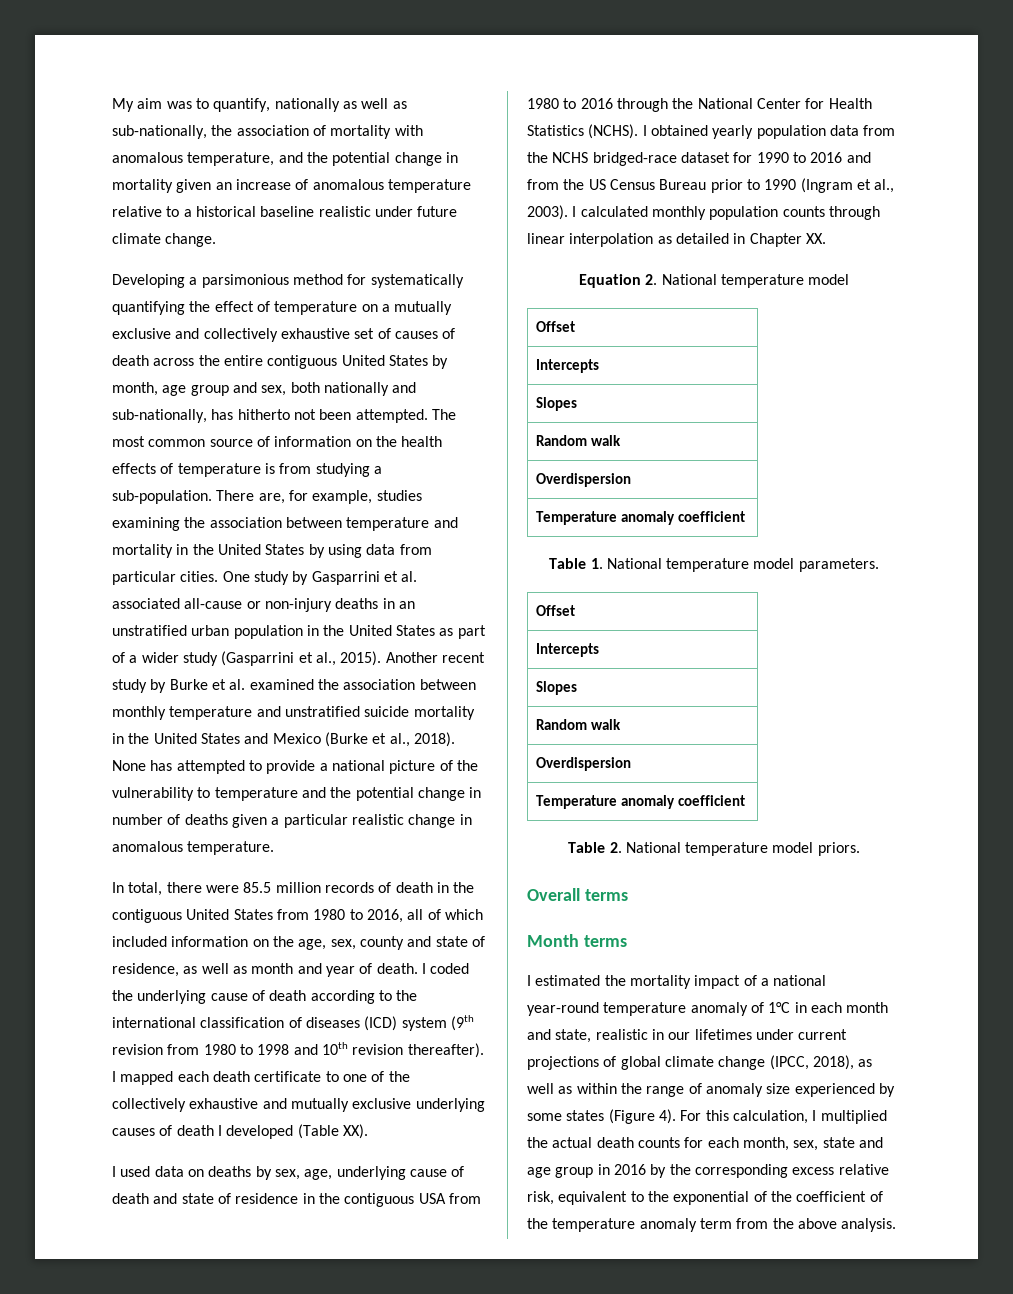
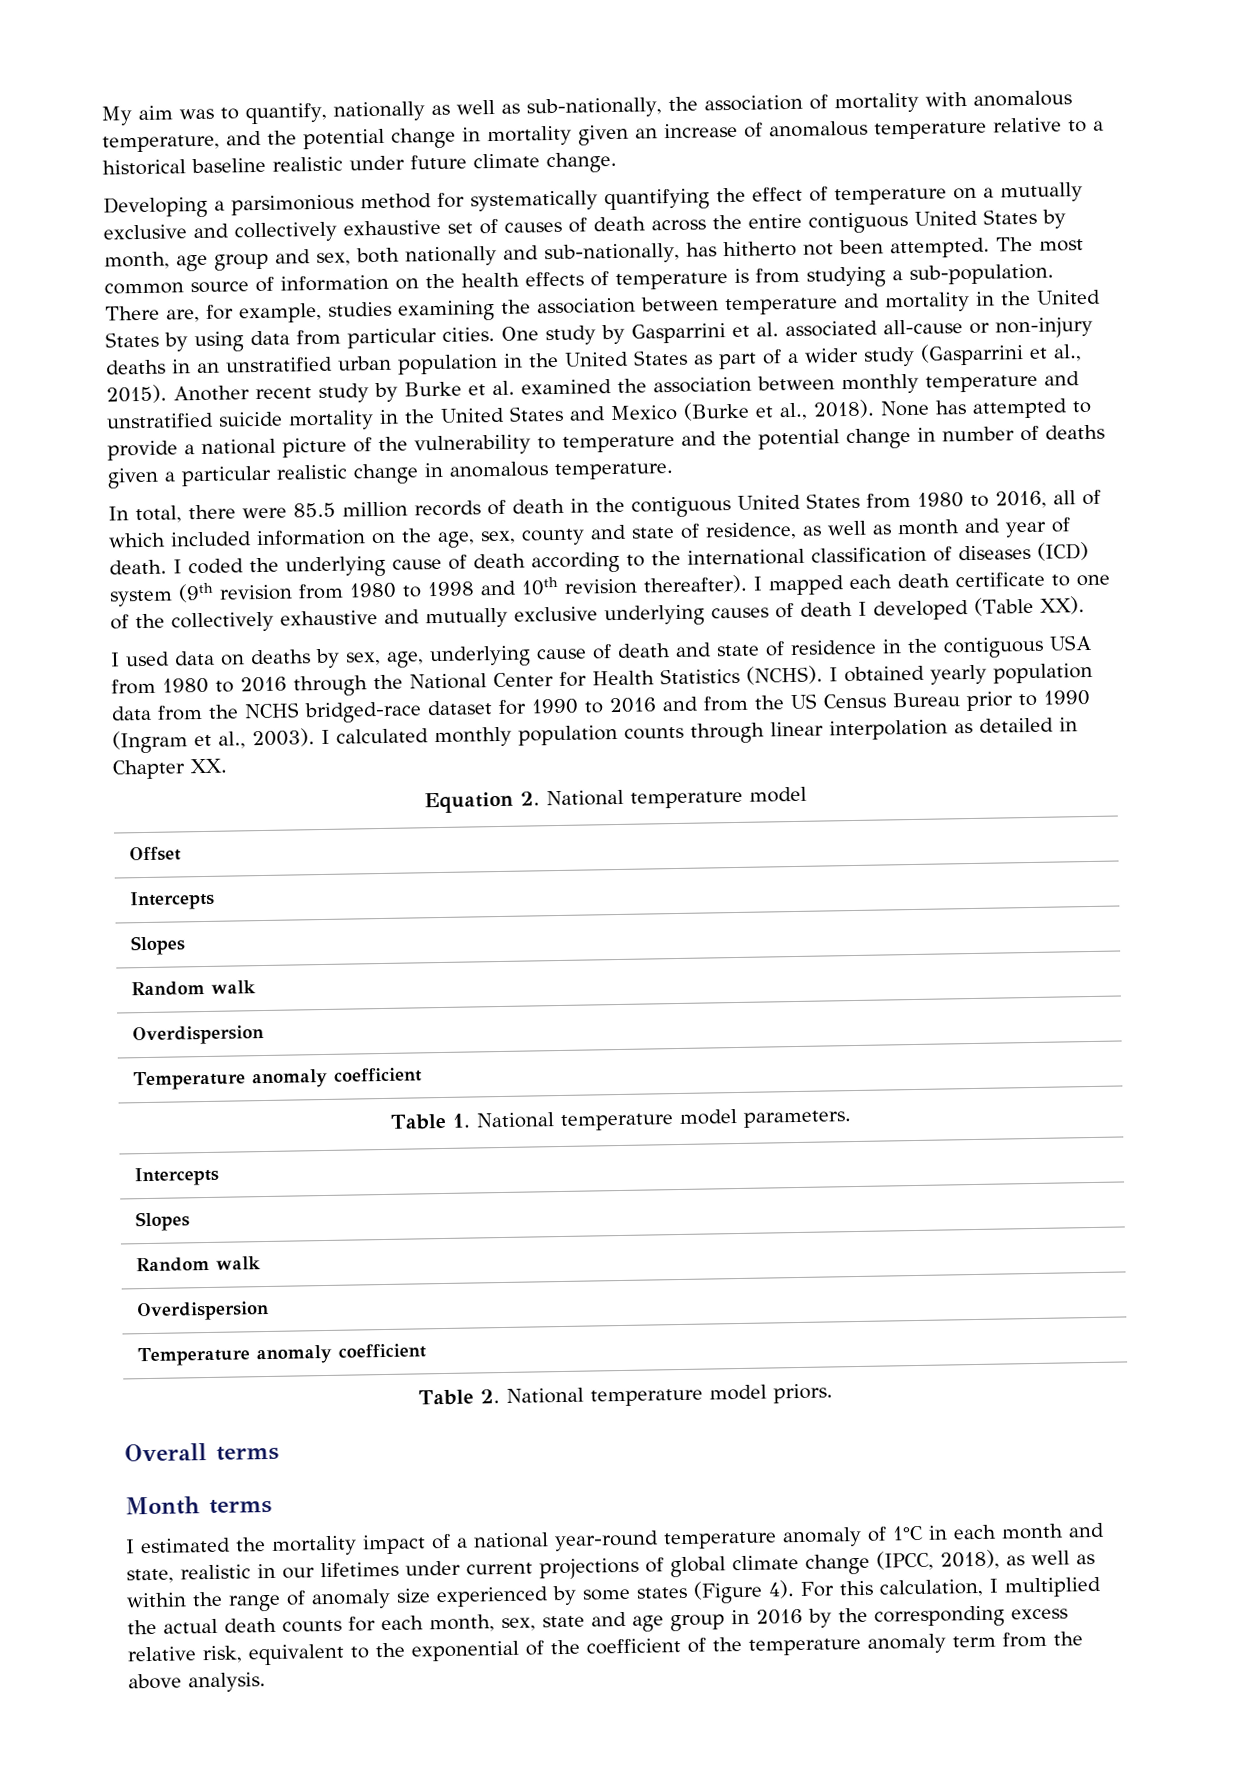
[536,605,576,616] // Offset -> (852, 1119) none

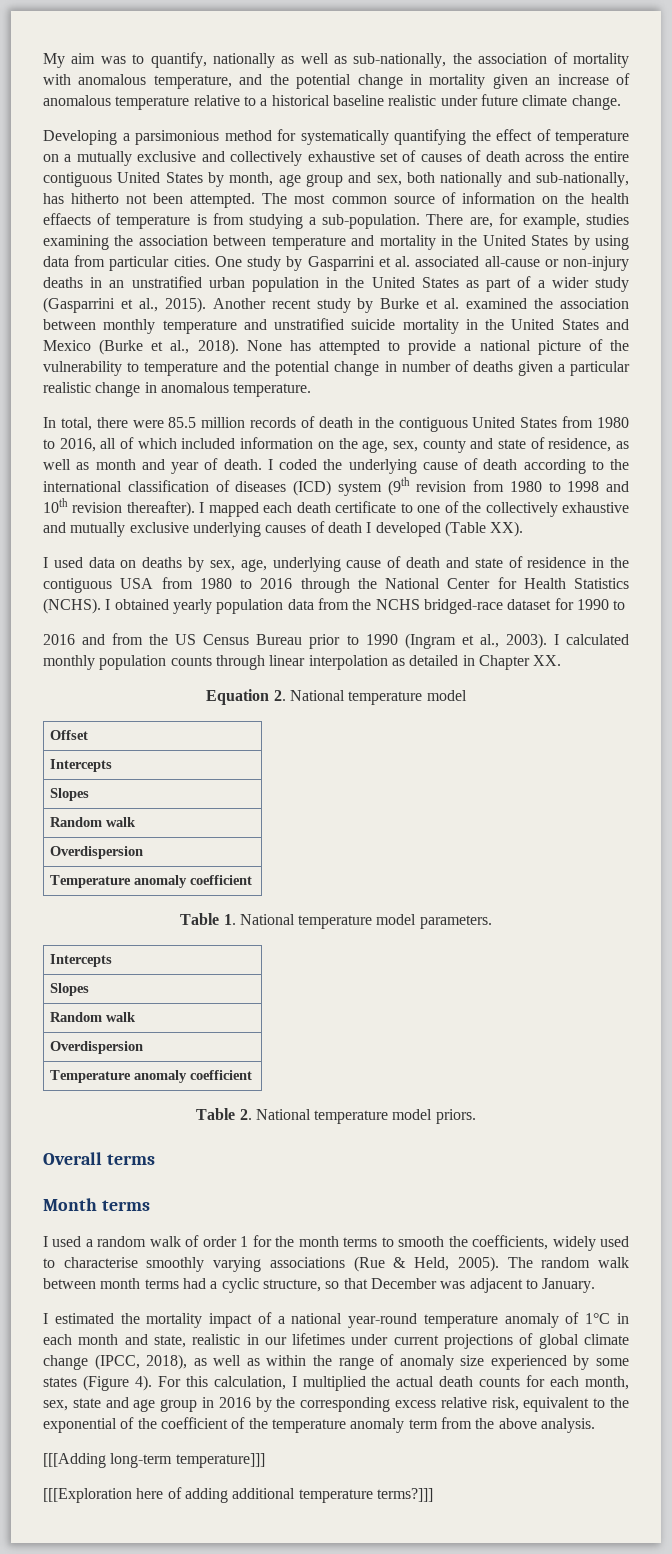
[525,271,584,287] effects -> [43,213,91,225] effaects
(604, 707) none -> (626, 605) //
(272, 1506) none -> [43,1235,629,1251] [43,1256,630,1272] [43,1278,596,1293] // I used a random walk of order 1 for the month terms to smooth the coefficients, widely used to characterise smoothly varying associations (Rue & Held, 2005). The random walk between month terms had a cyclic structure, so that December was adjacent to January.
(266, 1682) none -> [43,1453,265,1468] [43,1487,433,1503] // [[[Adding long-term temperature]]] // [[[Exploration here of adding additional temperature terms?]]]

